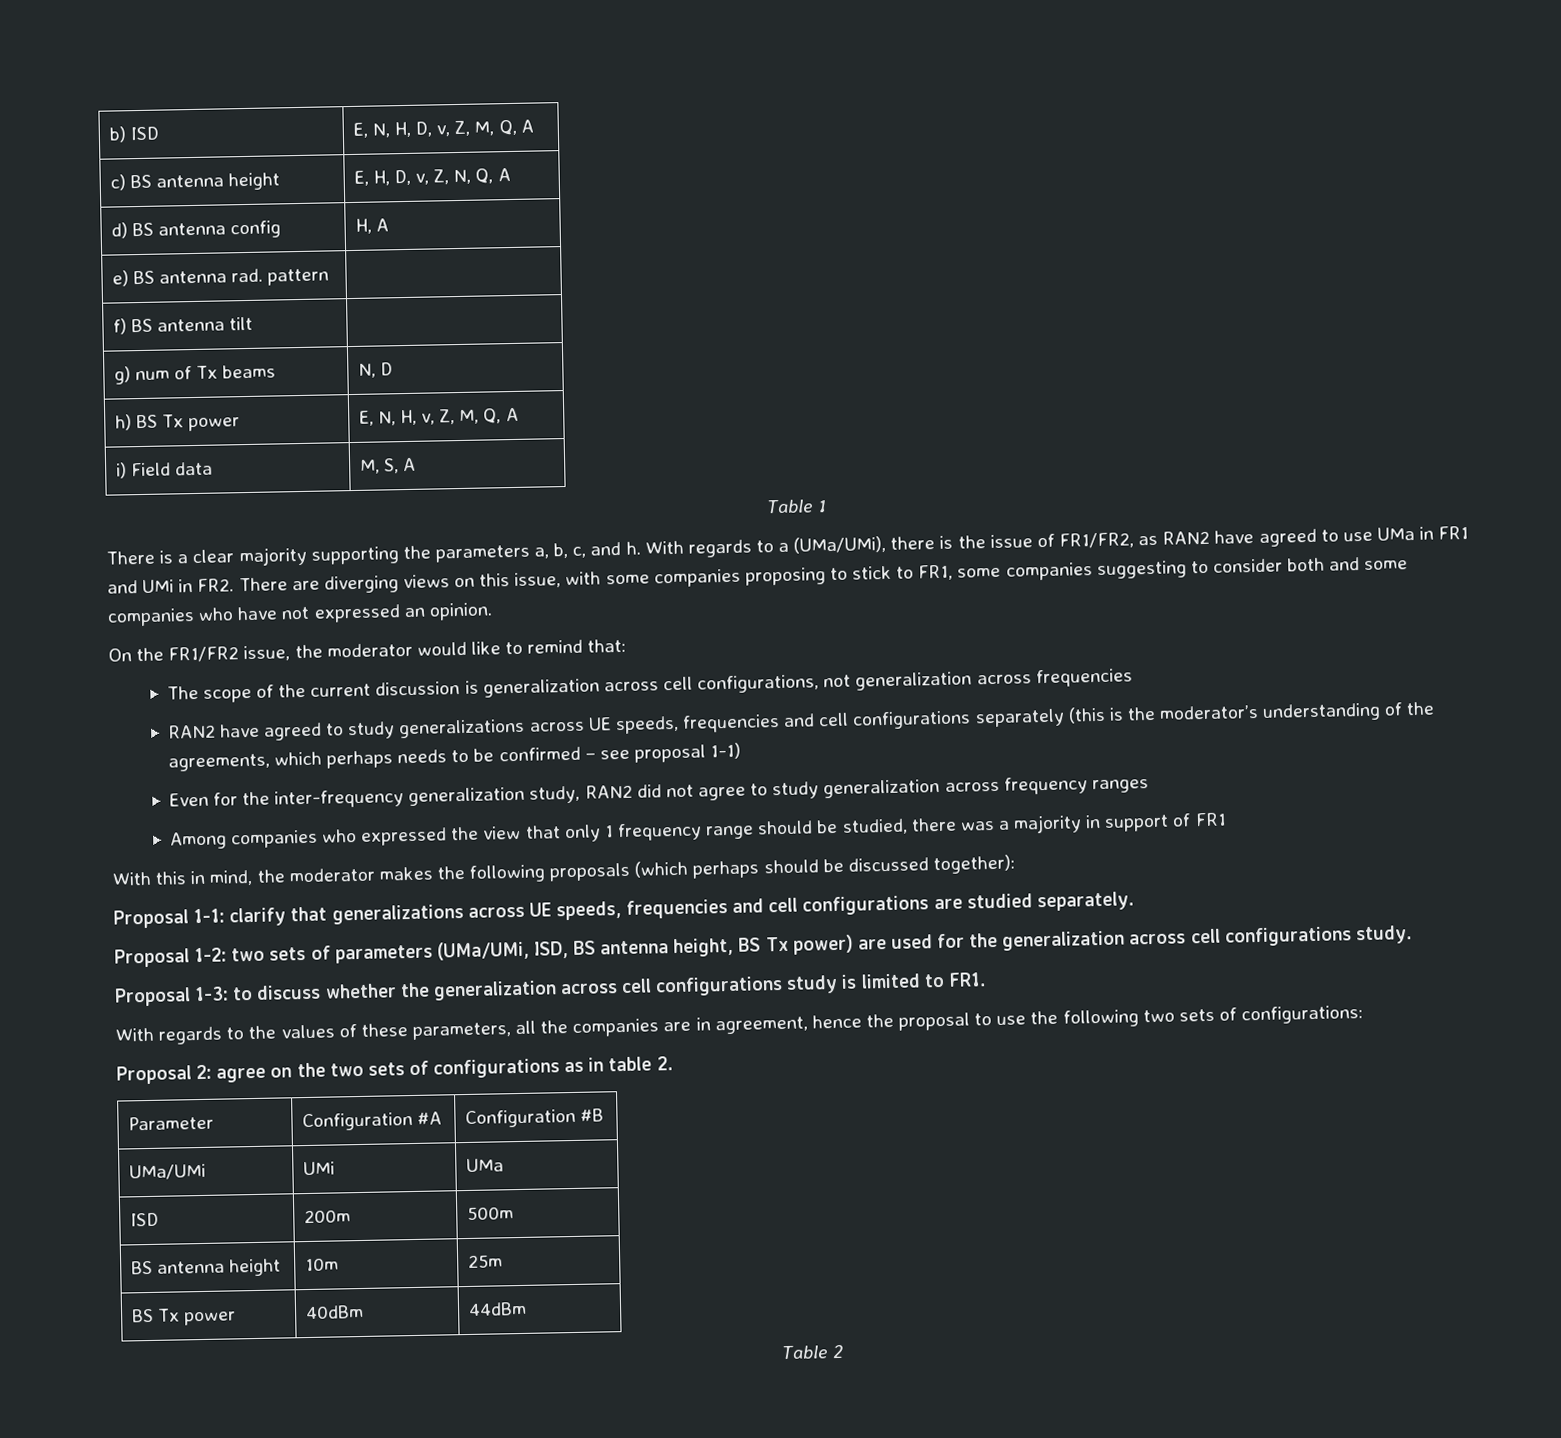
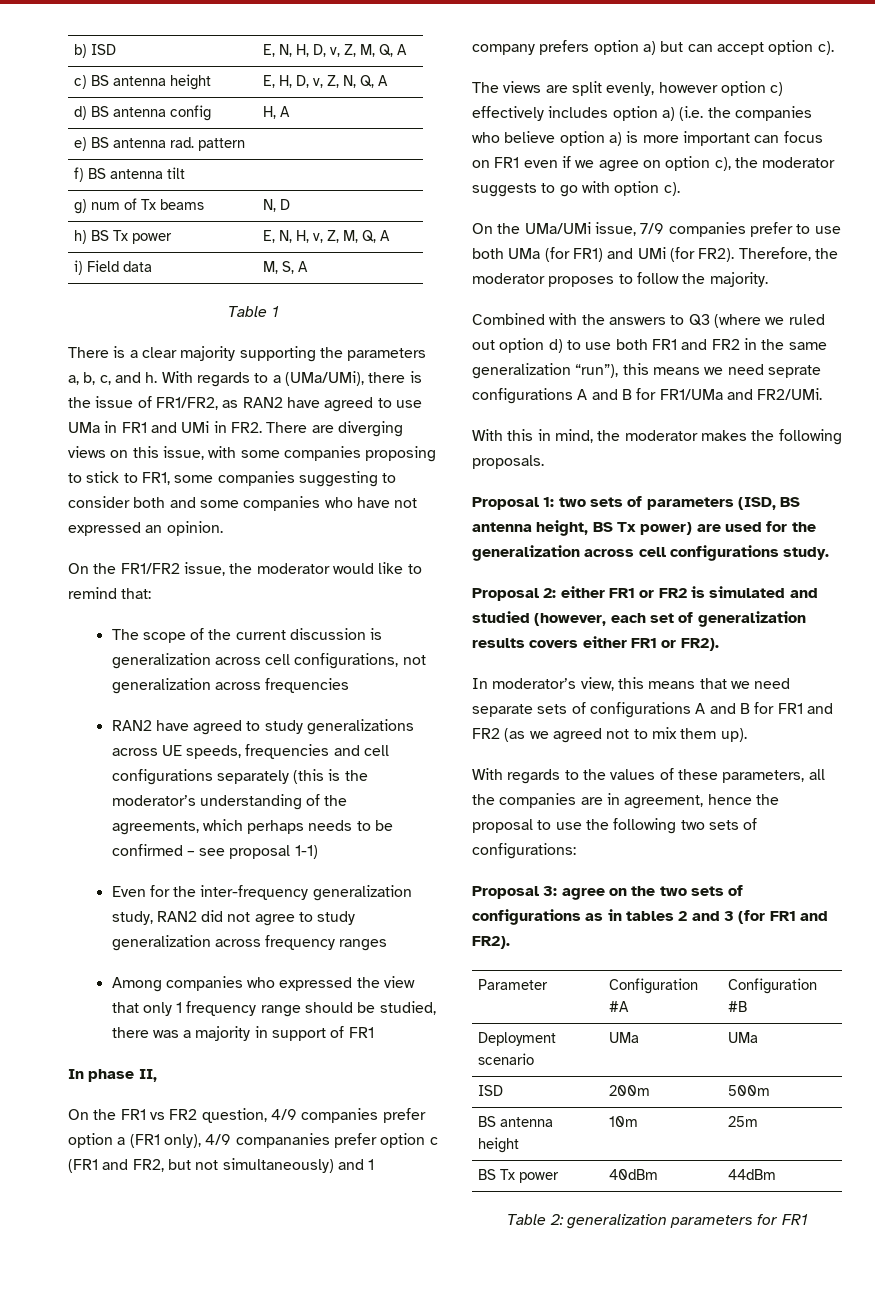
(1227, 819) none -> [68,1069,157,1082] [68,1108,426,1123] [68,1133,438,1148] [68,1158,375,1173] [472,40,834,55] [472,81,784,96] [472,106,812,121] [472,131,823,146] [472,156,836,172] [472,181,680,197] [472,222,841,237] [472,247,838,262] [472,272,768,287] [472,313,825,328] [472,338,827,353] [472,363,821,379] [472,388,823,404] // In phase II, // On the FR1 vs FR2 question, 4/9 companies prefer option a (FR1 only), 4/9 compananies prefer option c (FR1 and FR2, but not simultaneously) and 1 company prefers option a) but can accept option c). // The views are split evenly, however option c) effectively includes option a) (i.e. the companies who believe option a) is more important can focus on FR1 even if we agree on option c), the moderator suggests to go with option c). // On the UMa/UMi issue, 7/9 companies prefer to use both UMa (for FR1) and UMi (for FR2). Therefore, the moderator proposes to follow the majority. // Combined with the answers to Q3 (where we ruled out option d) to use both FR1 and FR2 in the same generalization “run”), this means we need seprate configurations A and B for FR1/UMa and FR2/UMi.
[549,854,1015,882] [113,891,1134,929] [114,947,228,968] proposals (which perhaps should be discussed together): // Proposal 1-1: clarify that generalizations across UE speeds, frequencies and cell configurations are studied separately. // Proposal 1-2: -> [472,455,544,469] [472,497,555,510] proposals. // Proposal 1:
[436,940,569,961] (UMa/UMi, ISD, -> [737,497,776,510] (ISD,
[194,972,986,1002] 1-3: to discuss whether the generalization across cell configurations study is limited to FR1. -> [543,586,818,598] [472,611,806,627] [472,636,719,651] [472,677,791,691] [472,702,833,718] [472,727,747,743] 2: either FR1 or FR2 is simulated and studied (however, each set of generalization results covers either FR1 or FR2). // In moderator’s view, this means that we need separate sets of configurations A and B for FR1 and FR2 (as we agreed not to mix them up).
[196,1064,213,1080] 2: -> [543,886,558,896] 3:
[608,1056,673,1072] table 2. -> [625,910,828,924] [472,936,510,949] tables 2 and 3 (for FR1 and FR2).
[128,1163,206,1181] [302,1161,335,1176] UMa/UMi | UMi -> [478,1032,557,1046] [478,1053,535,1065] [609,1032,640,1043] Deployment scenario | UMa
[831,1344,844,1359] 2 -> [549,1214,808,1229] 2: generalization parameters for FR1

